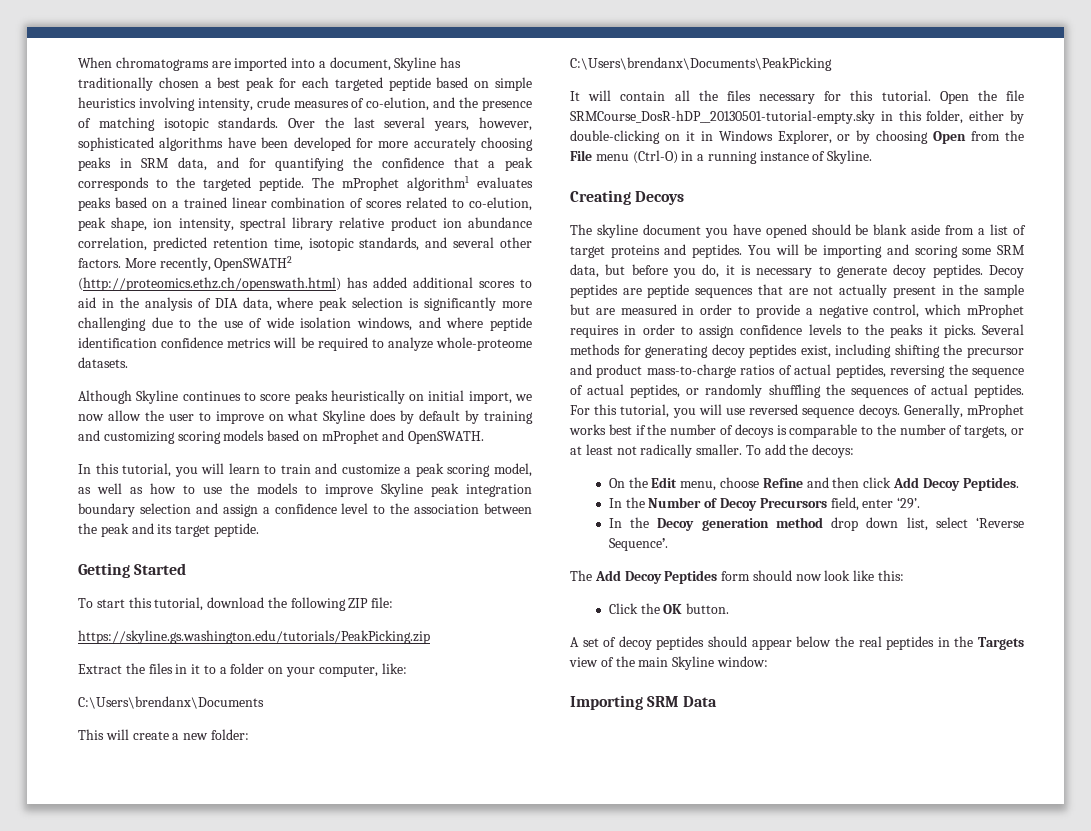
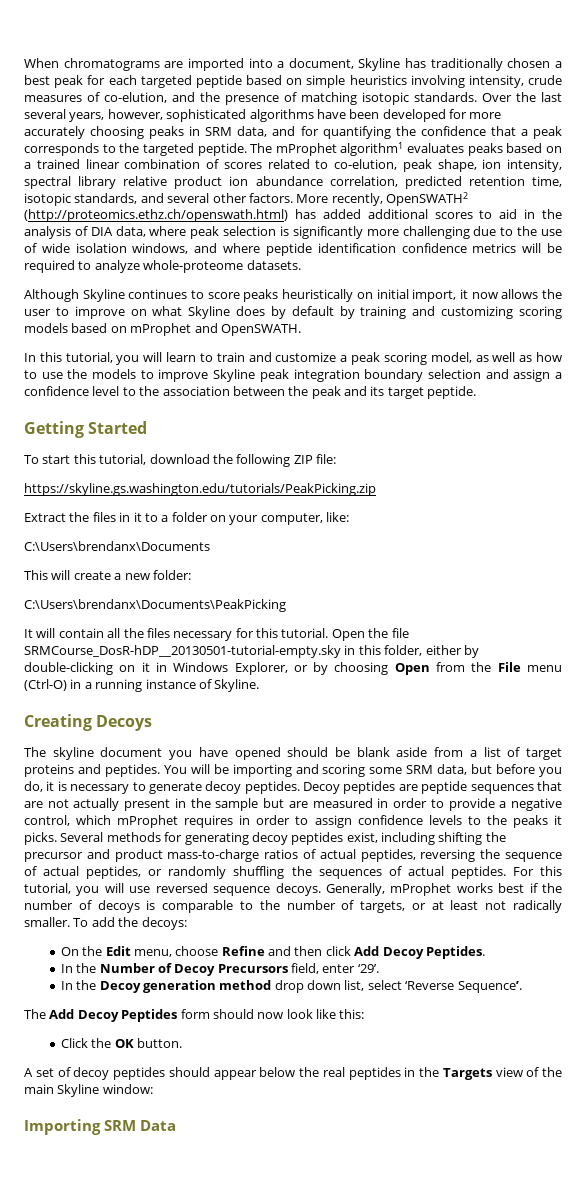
[515,394,533,401] [78,410,141,421] we now allow -> [459,289,539,299] it now allows

